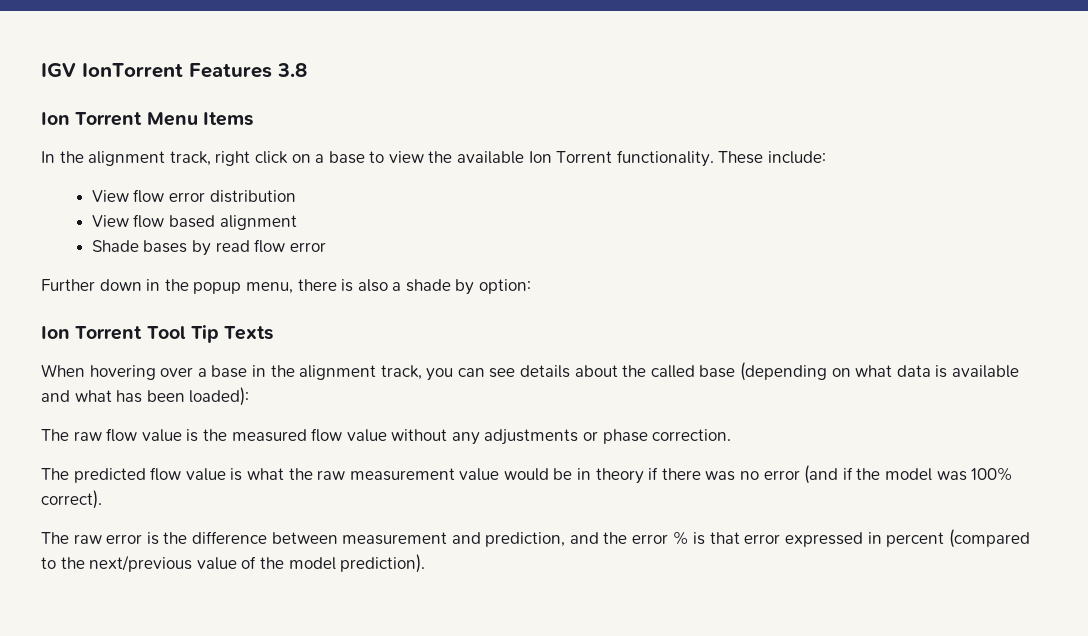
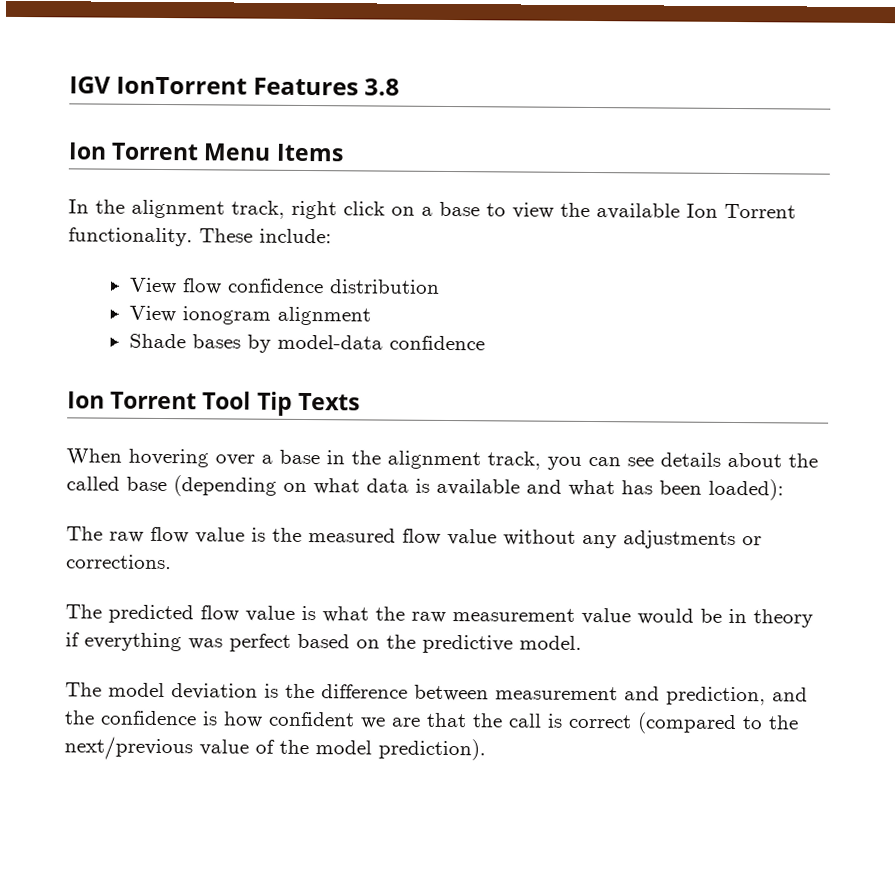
[169,192,206,202] error -> [226,278,324,294] confidence
[133,214,216,228] flow based -> [181,306,271,325] ionogram
[215,239,326,253] [41,279,532,295] read flow error // Further down in the popup menu, there is also a shade by option: -> [276,334,485,351] model-data confidence
[602,429,732,444] phase correction. -> [66,554,172,570] corrections.
[661,465,1014,484] [41,490,102,509] [41,532,143,544] there was no error (and if the model was 100% correct). // The raw error -> [84,632,582,654] [65,682,258,700] everything was perfect based on the predictive model. // The model deviation
[632,531,945,547] error % is that error expressed in percent -> [100,710,632,729] confidence is how confident we are that the call is correct

